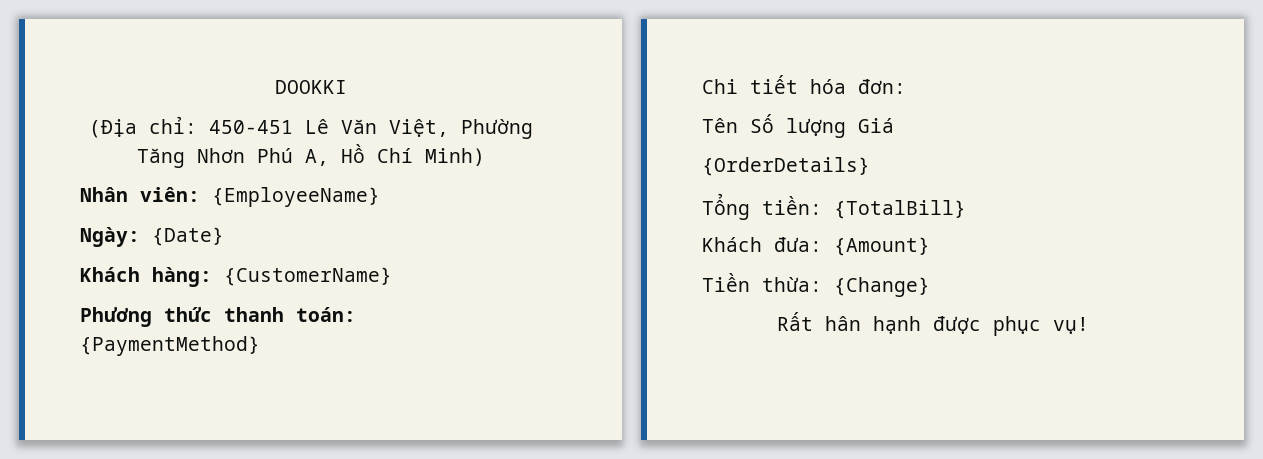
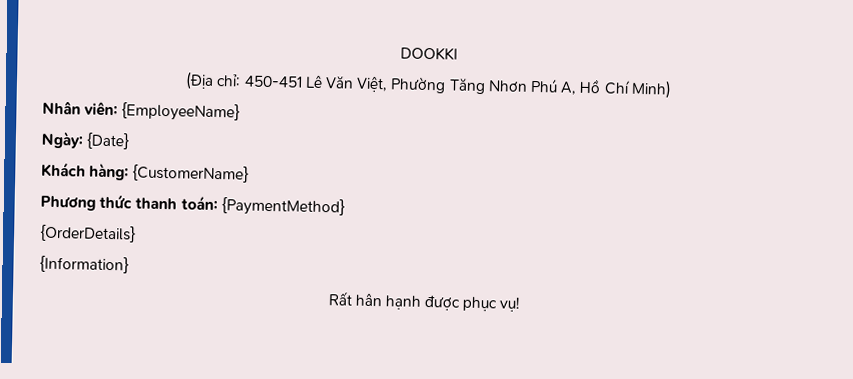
[702,75,906,94] [702,114,894,138] [702,157,870,176] [702,193,966,220] [702,237,930,256] [702,273,930,297] Chi tiết hóa đơn: // Tên Số lượng Giá // {OrderDetails} // Tổng tiền: {TotalBill} // Khách đưa: {Amount} // Tiền thừa: {Change} -> [39,224,136,243] [39,255,129,274] {OrderDetails} // {Information}

